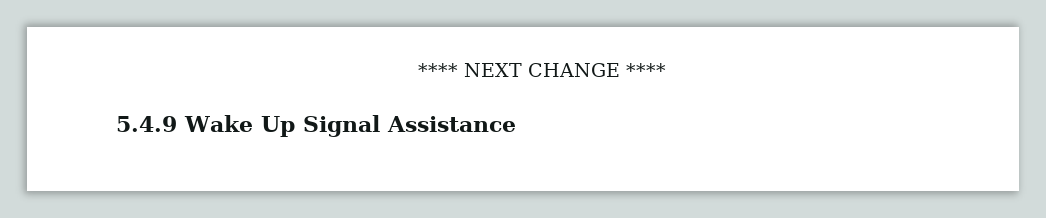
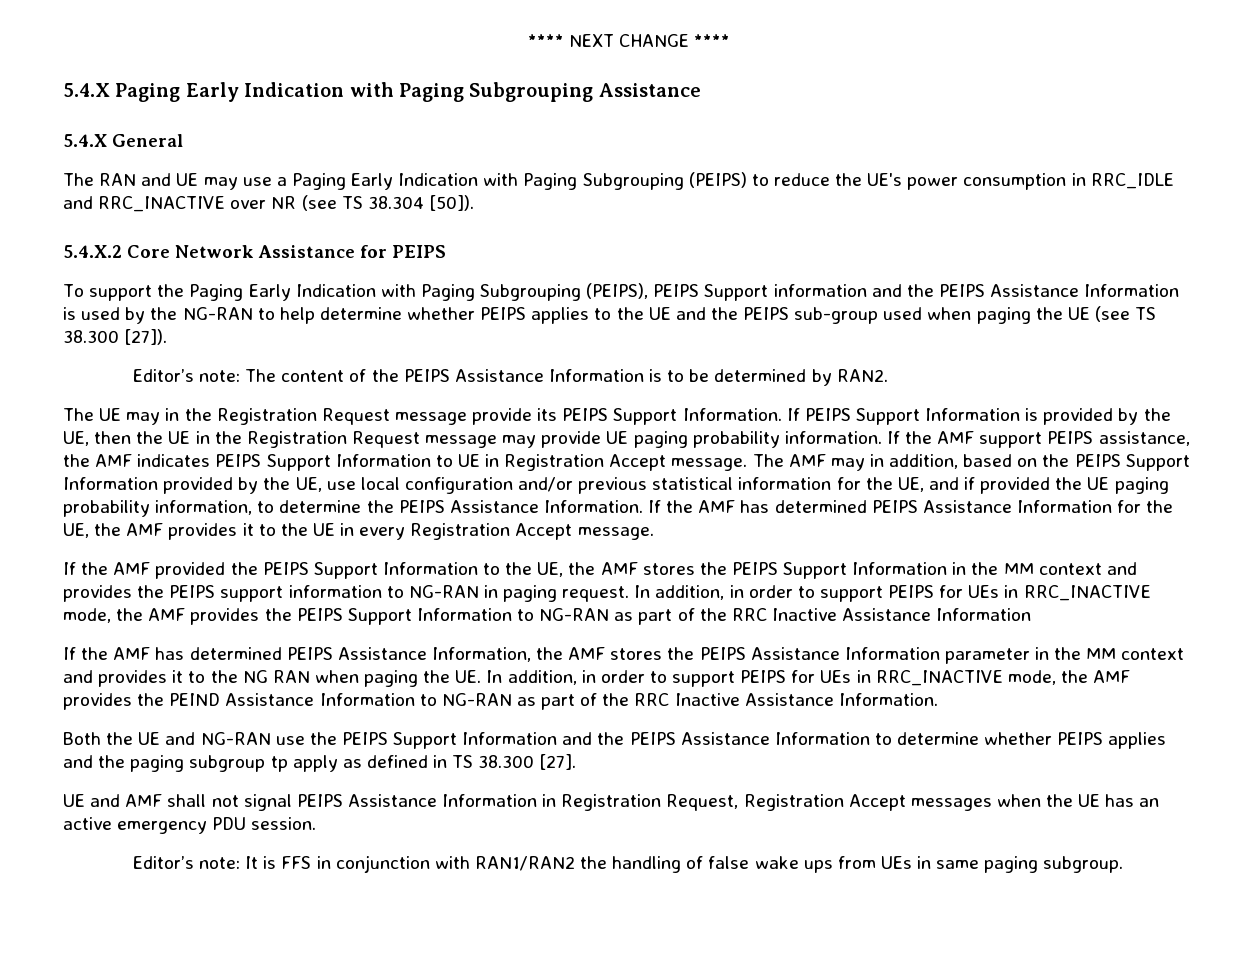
[116,115,516,137] 5.4.9 Wake Up Signal Assistance -> [63,82,701,102] [63,134,183,147] [63,172,1174,190] [63,195,474,212] [63,245,446,258] [63,283,1180,301] [63,306,1157,324] [63,329,168,345] [132,369,888,386] [63,408,1171,425] [63,431,1190,448] [63,454,1190,471] [63,477,1169,494] [63,500,1174,517] [63,523,654,540] [63,562,1137,579] [63,585,1151,602] [63,608,1032,625] [63,647,1185,664] [63,670,1131,687] [63,693,938,710] [63,732,1167,749] [63,754,577,772] [63,794,1160,811] [63,817,317,834] [132,855,1124,873] 5.4.X Paging Early Indication with Paging Subgrouping Assistance // 5.4.X General // The RAN and UE may use a Paging Early Indication with Paging Subgrouping (PEIPS) to reduce the UE's power consumption in RRC_IDLE and RRC_INACTIVE over NR (see TS 38.304 [50]). // 5.4.X.2 Core Network Assistance for PEIPS // To support the Paging Early Indication with Paging Subgrouping (PEIPS), PEIPS Support information and the PEIPS Assistance Information is used by the NG-RAN to help determine whether PEIPS applies to the UE and the PEIPS sub-group used when paging the UE (see TS 38.300 [27]). // Editor’s note: The content of the PEIPS Assistance Information is to be determined by RAN2. // The UE may in the Registration Request message provide its PEIPS Support Information. If PEIPS Support Information is provided by the UE, then the UE in the Registration Request message may provide UE paging probability information. If the AMF support PEIPS assistance, the AMF indicates PEIPS Support Information to UE in Registration Accept message. The AMF may in addition, based on the PEIPS Support Information provided by the UE, use local configuration and/or previous statistical information for the UE, and if provided the UE paging probability information, to determine the PEIPS Assistance Information. If the AMF has determined PEIPS Assistance Information for the UE, the AMF provides it to the UE in every Registration Accept message. // If the AMF provided the PEIPS Support Information to the UE, the AMF stores the PEIPS Support Information in the MM context and provides the PEIPS support information to NG-RAN in paging request. In addition, in order to support PEIPS for UEs in RRC_INACTIVE mode, the AMF provides the PEIPS Support Information to NG-RAN as part of the RRC Inactive Assistance Information // If the AMF has determined PEIPS Assistance Information, the AMF stores the PEIPS Assistance Information parameter in the MM context and provides it to the NG RAN when paging the UE. In addition, in order to support PEIPS for UEs in RRC_INACTIVE mode, the AMF provides the PEIND Assistance Information to NG-RAN as part of the RRC Inactive Assistance Information. // Both the UE and NG-RAN use the PEIPS Support Information and the PEIPS Assistance Information to determine whether PEIPS applies and the paging subgroup tp apply as defined in TS 38.300 [27]. // UE and AMF shall not signal PEIPS Assistance Information in Registration Request, Registration Accept messages when the UE has an active emergency PDU session. // Editor’s note: It is FFS in conjunction with RAN1/RAN2 the handling of false wake ups from UEs in same paging subgroup.

